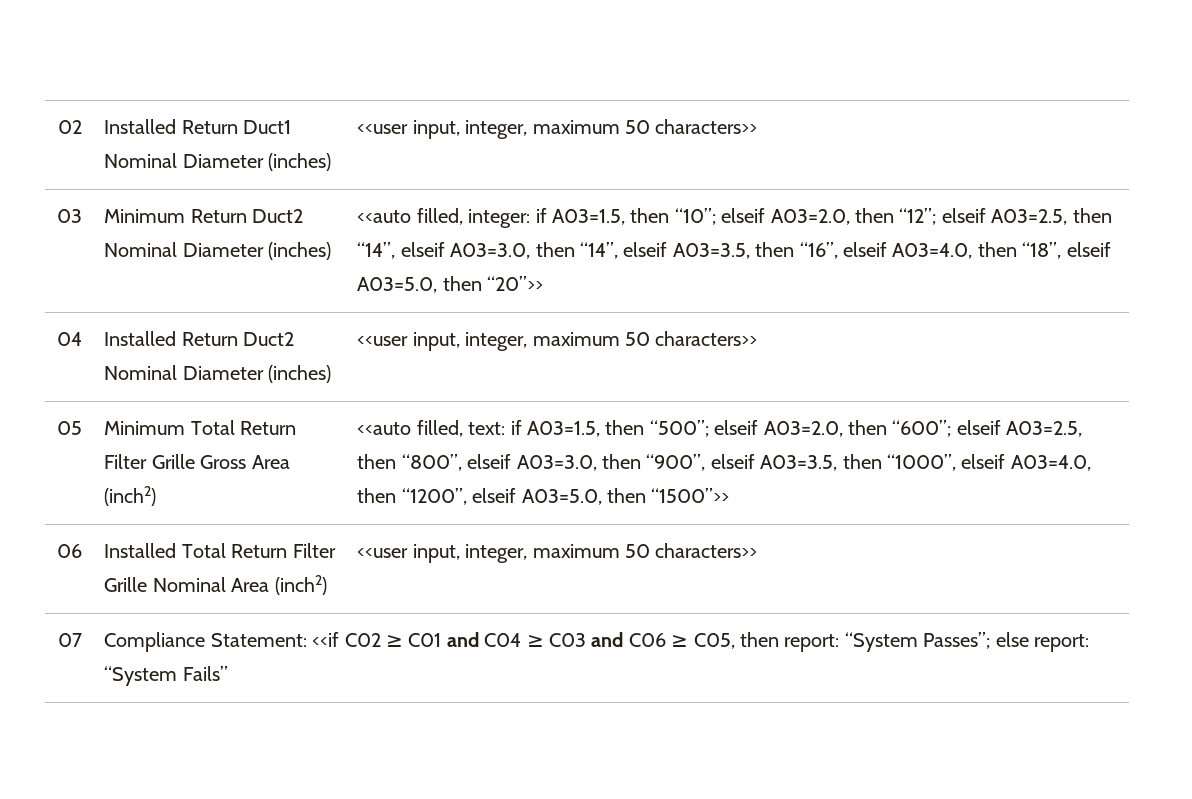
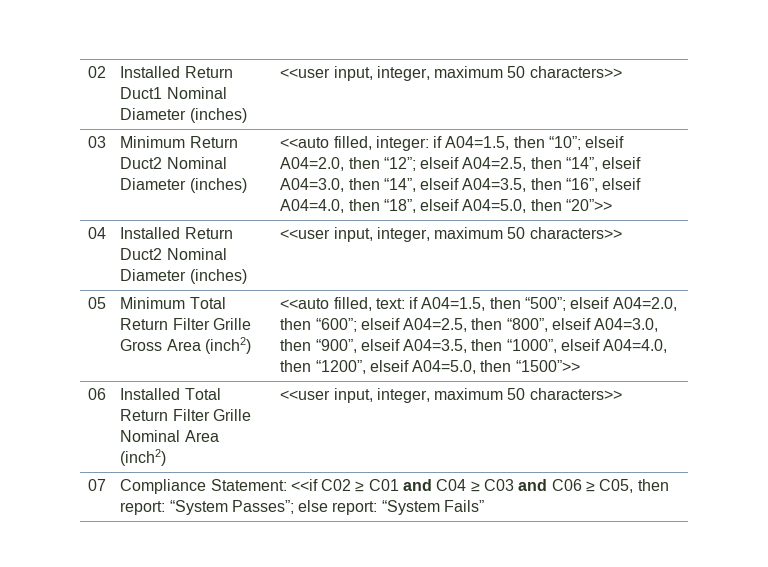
[552,209,626,225] A03=1.5, -> [445,136,510,150] A04=1.5,
[770,209,850,225] A03=2.0, -> [280,157,345,171] A04=2.0,
[991,208,1112,225] [357,242,750,259] A03=2.5, then “14”, elseif A03=3.0, then “14”, elseif A03=3.5, -> [462,157,642,171] [280,178,527,192] A04=2.5, then “14”, elseif A04=3.0, then “14”, elseif A04=3.5,
[892,243,973,259] A03=4.0, -> [280,199,345,213] A04=4.0,
[357,277,438,293] A03=5.0, -> [462,199,527,213] A04=5.0,
[527,421,601,437] A03=1.5, -> [421,297,486,311] A04=1.5,
[763,421,843,437] A03=2.0, -> [612,297,677,311] A04=2.0,
[1006,421,1083,437] A03=2.5, -> [403,318,468,332] A04=2.5,
[516,455,597,471] A03=3.0, -> [594,318,659,332] A04=3.0,
[760,455,838,471] A03=3.5, -> [403,339,468,353] A04=3.5,
[1010,455,1091,471] A03=4.0, -> [603,339,668,353] A04=4.0,
[521,489,602,505] A03=5.0, -> [412,360,477,374] A04=5.0,

